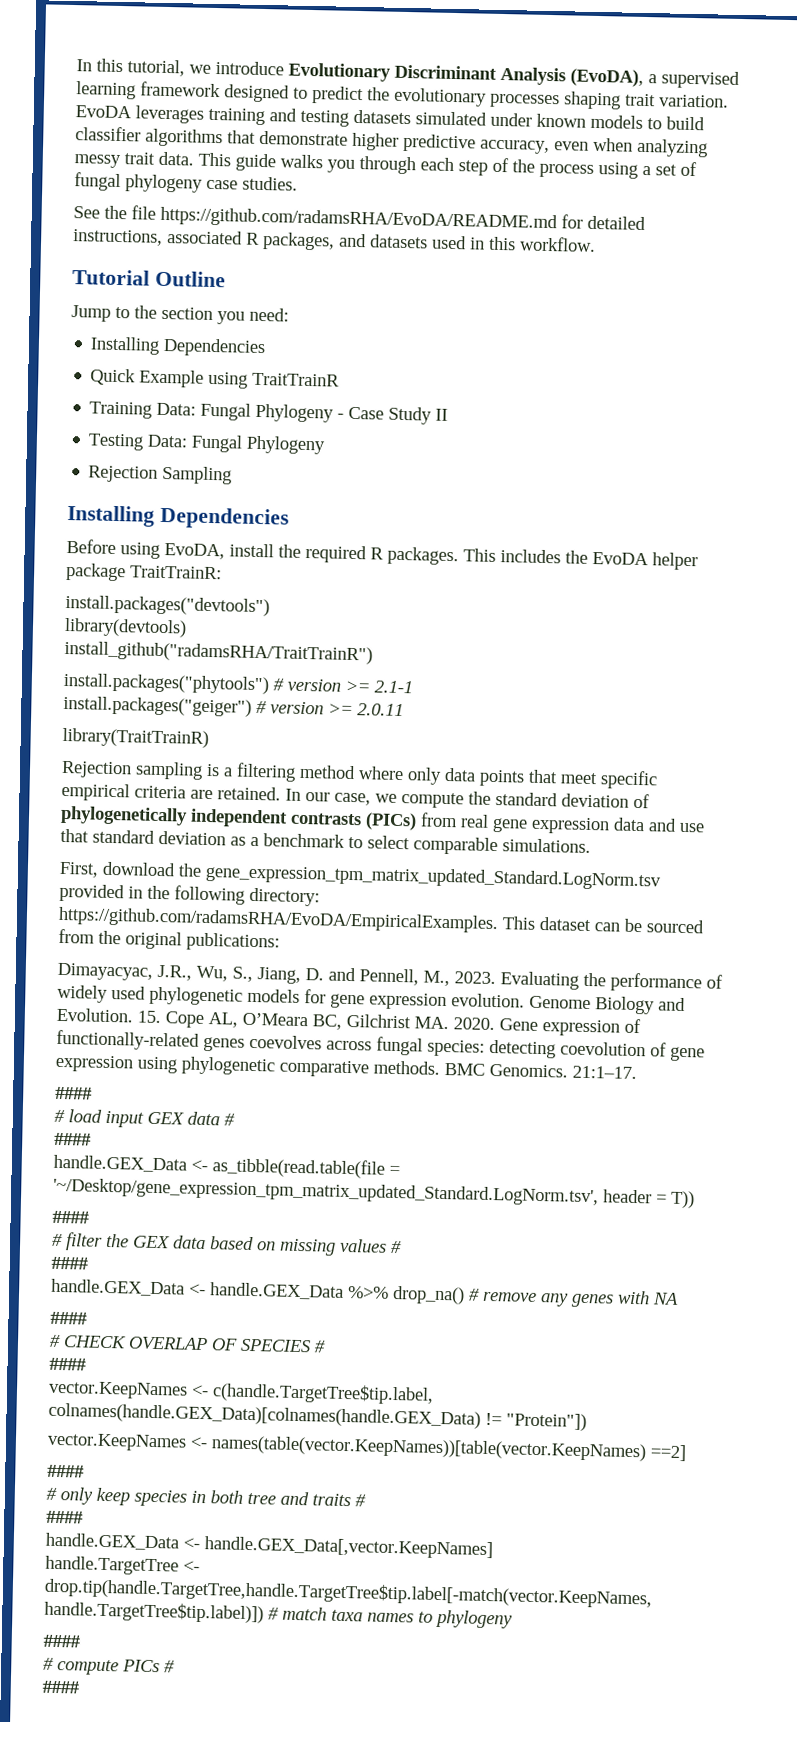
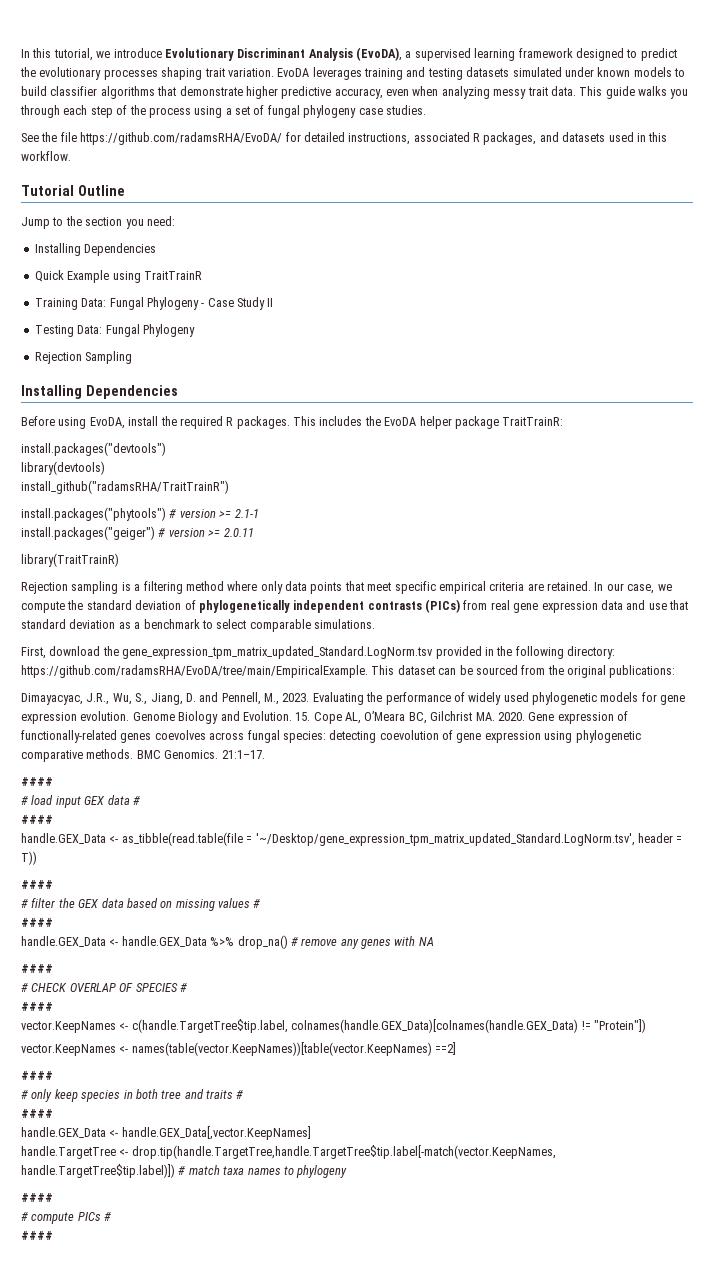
[160,206,558,233] https://github.com/radamsRHA/EvoDA/README.md -> [80,132,283,145] https://github.com/radamsRHA/EvoDA/
[58,906,499,934] https://github.com/radamsRHA/EvoDA/EmpiricalExamples. -> [21,665,368,678] https://github.com/radamsRHA/EvoDA/tree/main/EmpiricalExample.

